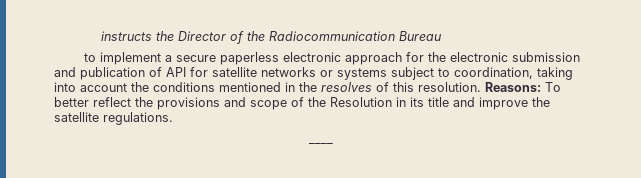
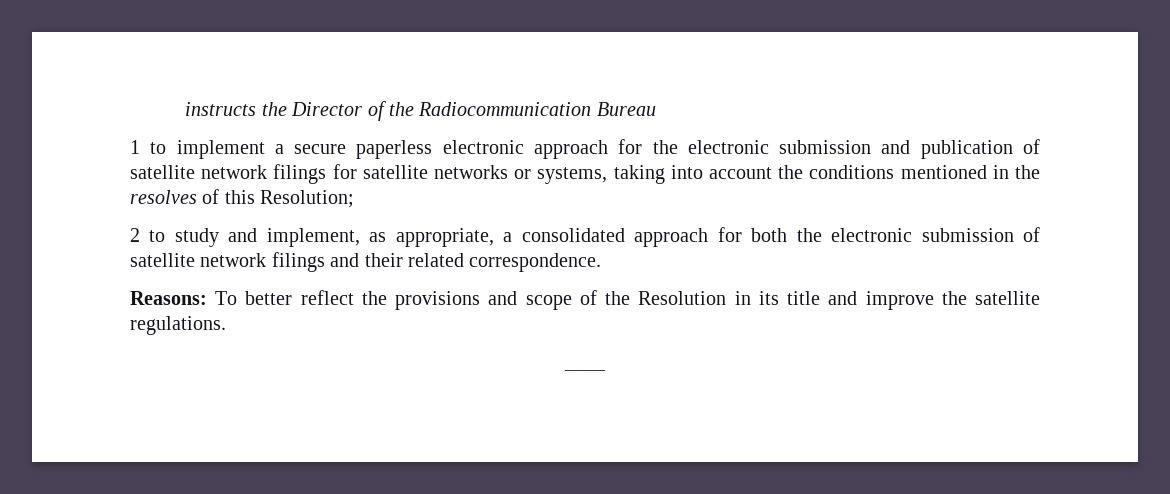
(442, 36) none -> [130,140,140,154] 1
[166,67,186,77] API -> [130,164,327,184] satellite network filings
[337,67,533,80] systems subject to coordination, -> [537,167,608,184] systems,
[418,82,481,92] resolution. -> [260,190,355,208] [130,227,1040,247] [130,252,602,272] Resolution; // 2 to study and implement, as appropriate, a consolidated approach for both the electronic submission of satellite network filings and their related correspondence. //

